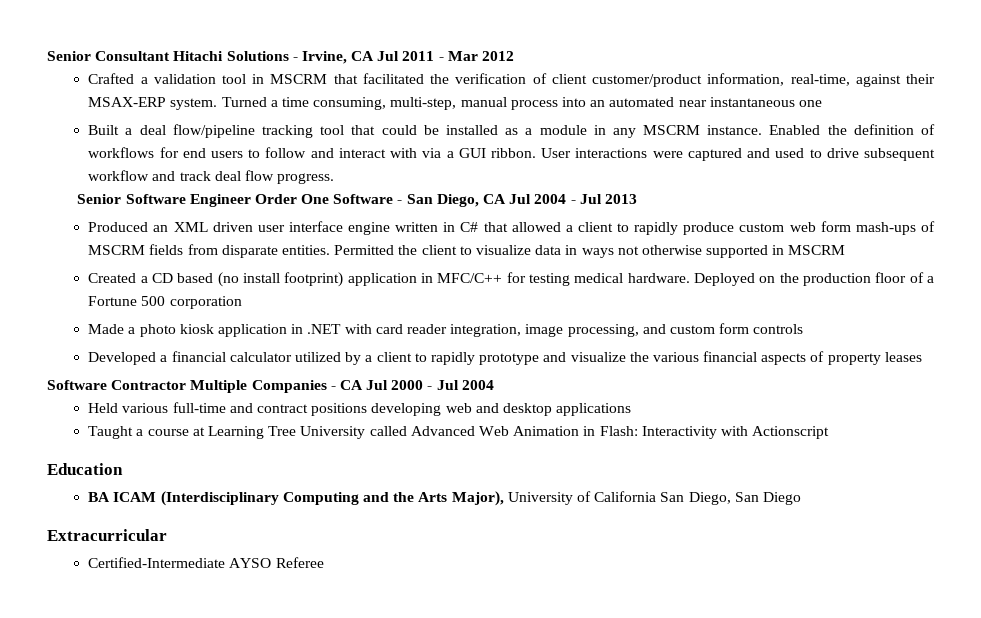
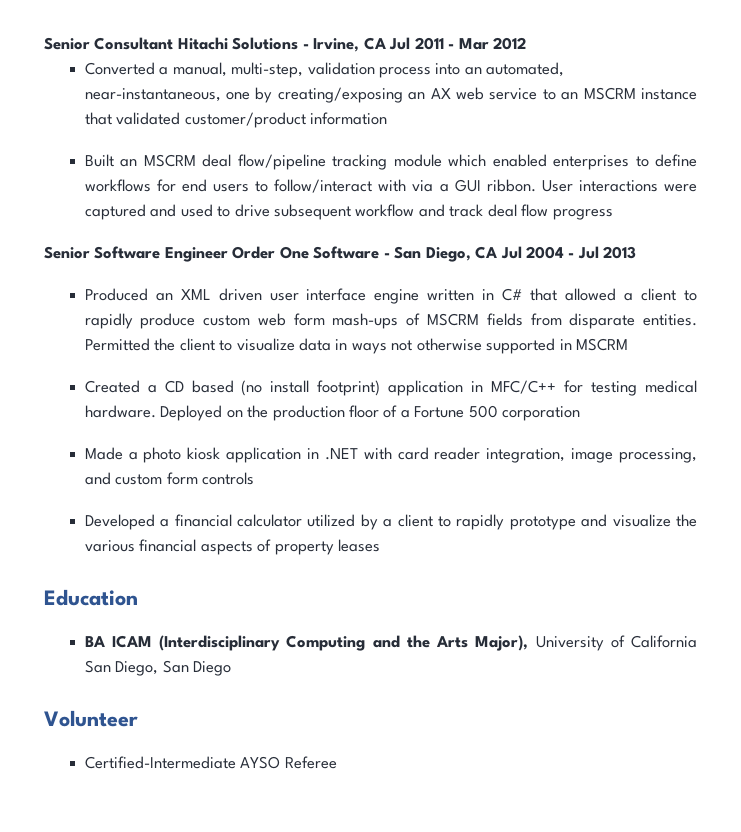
[88,73,935,87] [88,97,822,110] Crafted a validation tool in MSCRM that facilitated the verification of client customer/product information, real-time, against their MSAX-ERP system. Turned a time consuming, multi-step, manual process into an automated near instantaneous one -> [84,62,565,78] [84,87,697,103] [84,112,388,128] Converted a manual, multi-step, validation process into an automated, near-instantaneous, one by creating/exposing an AX web service to an MSCRM instance that validated customer/product information
[125,128,133,135] a -> [120,154,196,167] an MSCRM
[320,124,935,138] tool that could be installed as a module in any MSCRM instance. Enabled the definition of -> [393,154,697,170] module which enabled enterprises to define
[265,147,386,158] follow and interact -> [274,179,373,193] follow/interact
[277,173,335,184] progress. -> [552,209,613,220] progress
[47,380,494,393] [88,402,632,416] [88,426,830,439] // Software Contractor Multiple Companies - CA Jul 2000 - Jul 2004 // Held various full-time and contract positions developing web and desktop applications // Taught a course at Learning Tree University called Advanced Web Animation in Flash: Interactivity with Actionscript -> (380, 545) none
[47,529,167,541] Extracurricular -> [44,710,138,727] Volunteer

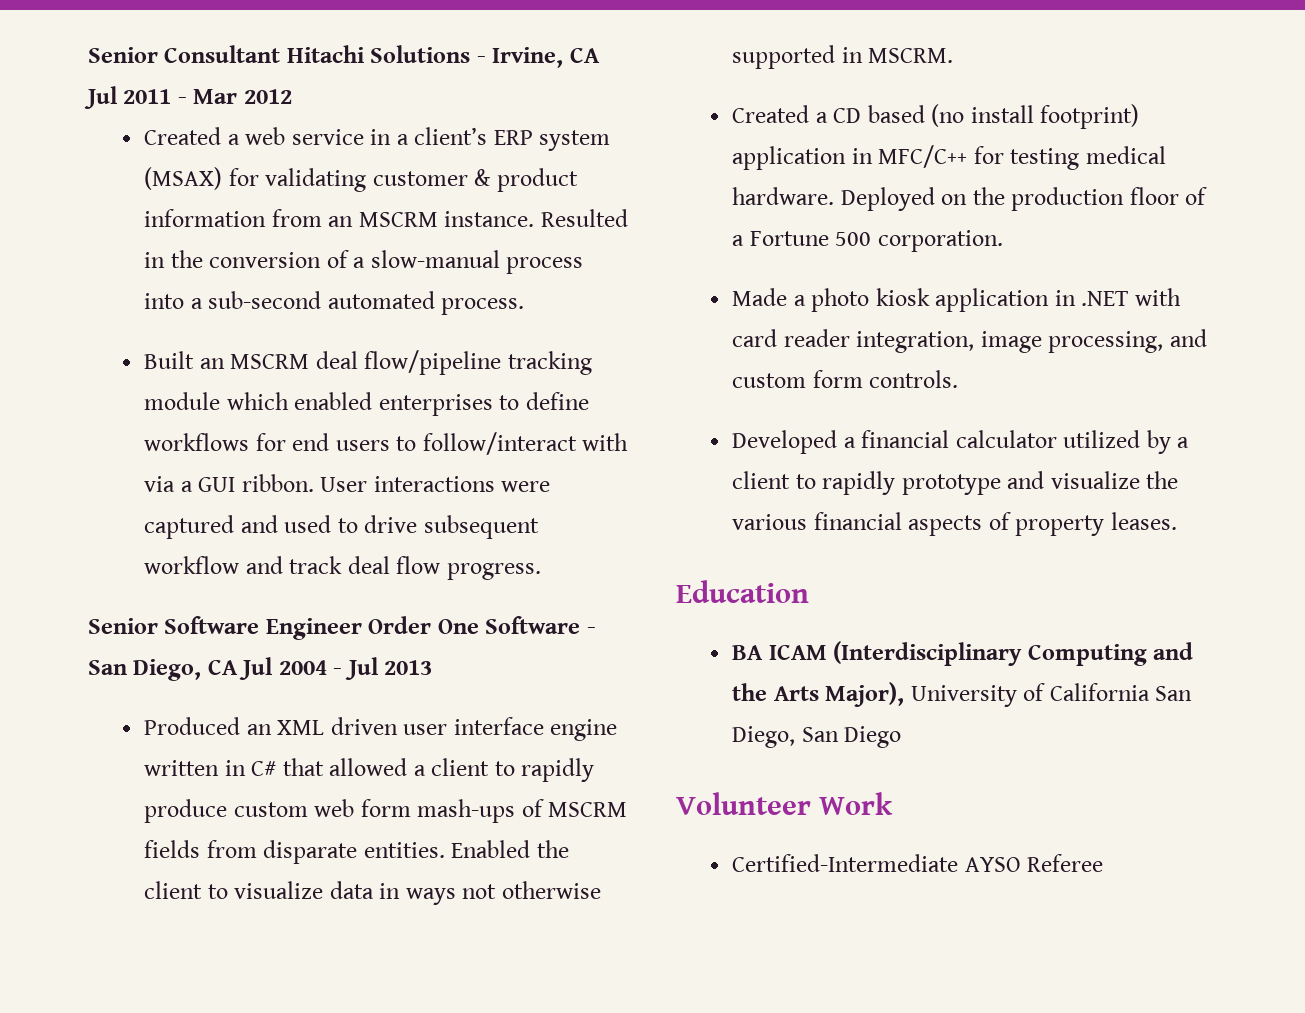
[84,62,565,78] [84,87,697,103] [84,112,388,128] Converted a manual, multi-step, validation process into an automated, near-instantaneous, one by creating/exposing an AX web service to an MSCRM instance that validated customer/product information -> [144,127,611,151] [144,167,578,192] [144,209,628,227] [144,250,584,274] [144,291,525,315] Created a web service in a client’s ERP system (MSAX) for validating customer & product information from an MSCRM instance. Resulted in the conversion of a slow-manual process into a sub-second automated process.
[552,209,613,220] progress -> [446,563,541,580] progress.
[84,338,150,351] Permitted -> [451,840,531,858] Enabled
[576,338,629,351] MSCRM -> [868,48,954,63] MSCRM.
[502,406,581,421] corporation -> [877,230,1003,252] corporation.
[202,472,255,485] controls -> [869,370,959,388] controls.
[337,539,380,552] leases -> [1110,512,1177,530] leases.
(138, 718) none -> [819,792,894,815] Work

